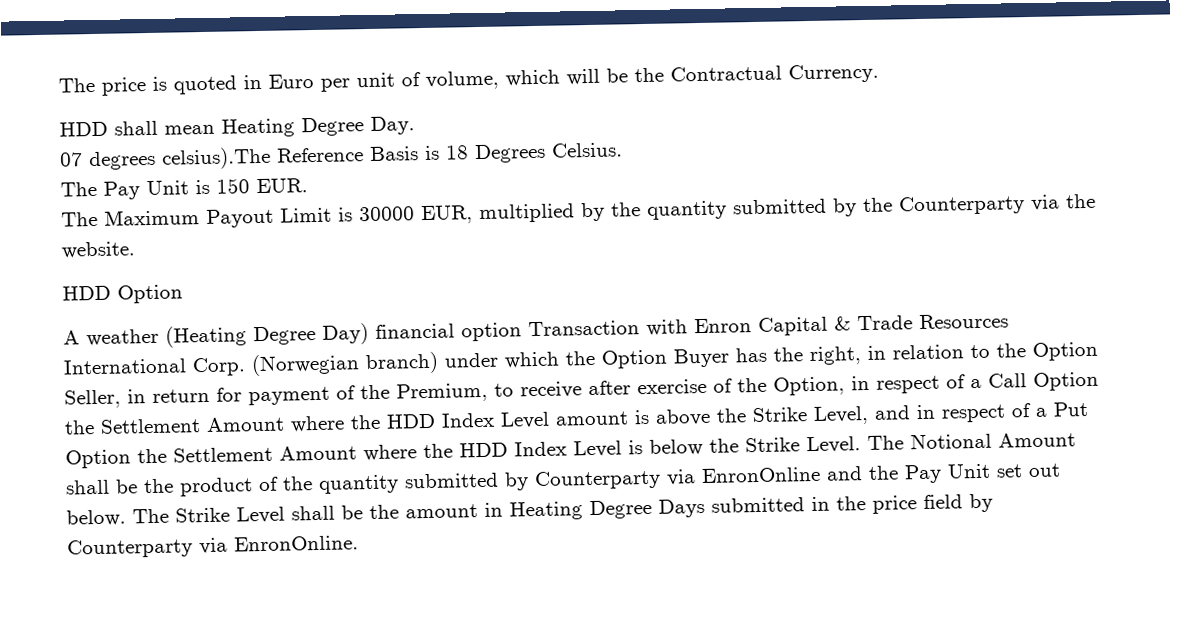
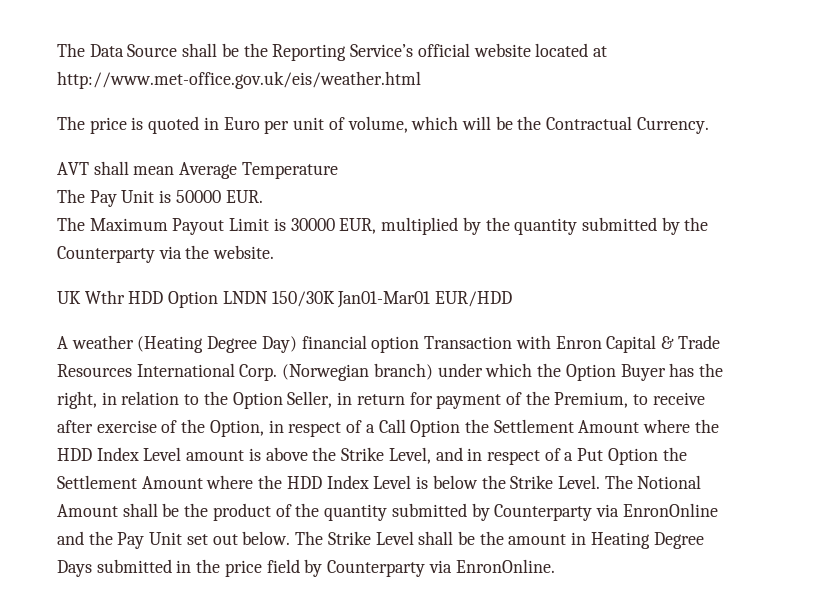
[58,77,95,93] The -> [57,43,607,61] [57,71,421,89] [57,116,85,130] The Data Source shall be the Reporting Service’s official website located at http://www.met-office.gov.uk/eis/weather.html // The
[59,121,108,137] HDD -> [57,162,89,175] AVT
[221,116,415,138] [60,142,623,171] Heating Degree Day. // 07 degrees celsius).The Reference Basis is 18 Degrees Celsius. -> [179,162,338,179] Average Temperature
[216,178,250,194] 150 -> [175,190,221,203] 50000
(135, 250) none -> [57,290,125,304] UK Wthr
(183, 294) none -> [222,291,513,308] LNDN 150/30K Jan01-Mar01 EUR/HDD

